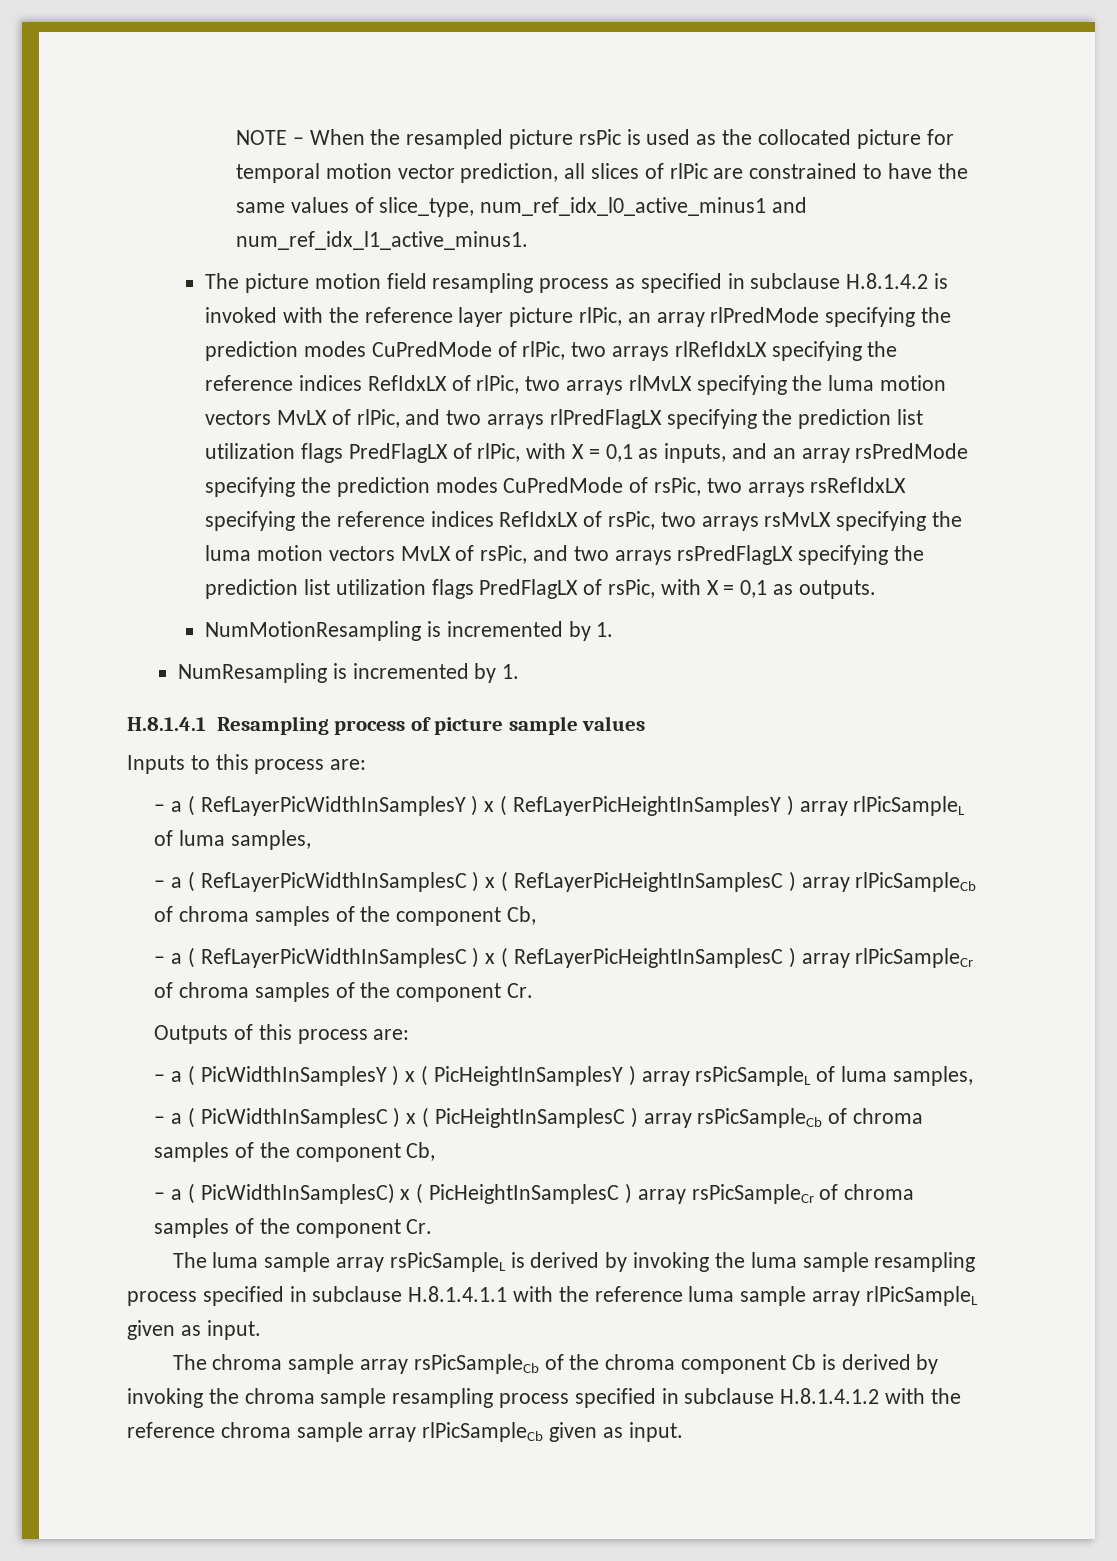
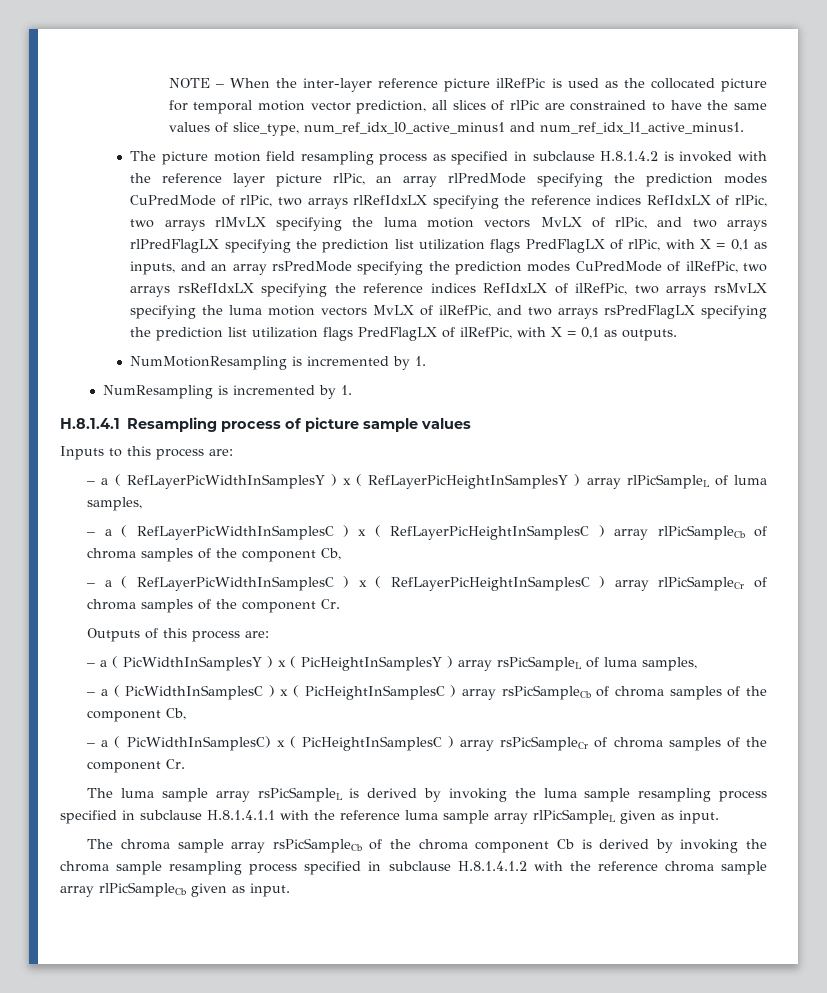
[406,129,621,149] resampled picture rsPic -> [303,78,546,92] inter-layer reference picture ilRefPic
[653,477,701,496] rsPic, -> [685,261,738,273] ilRefPic,
[607,511,655,530] rsPic, -> [575,283,628,295] ilRefPic,
[480,545,528,564] rsPic, -> [439,305,492,317] ilRefPic,
[607,579,655,598] rsPic, -> [460,327,513,339] ilRefPic,

